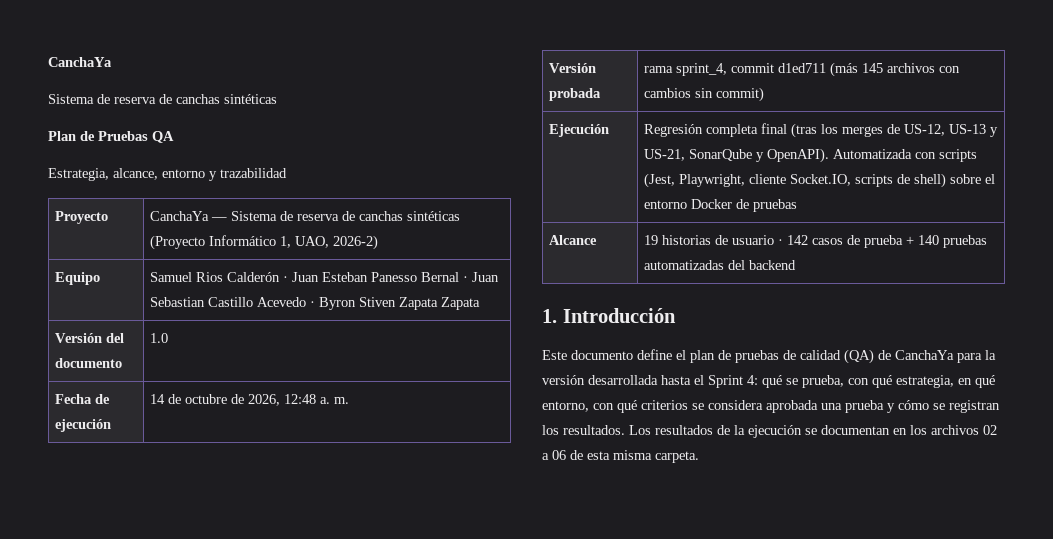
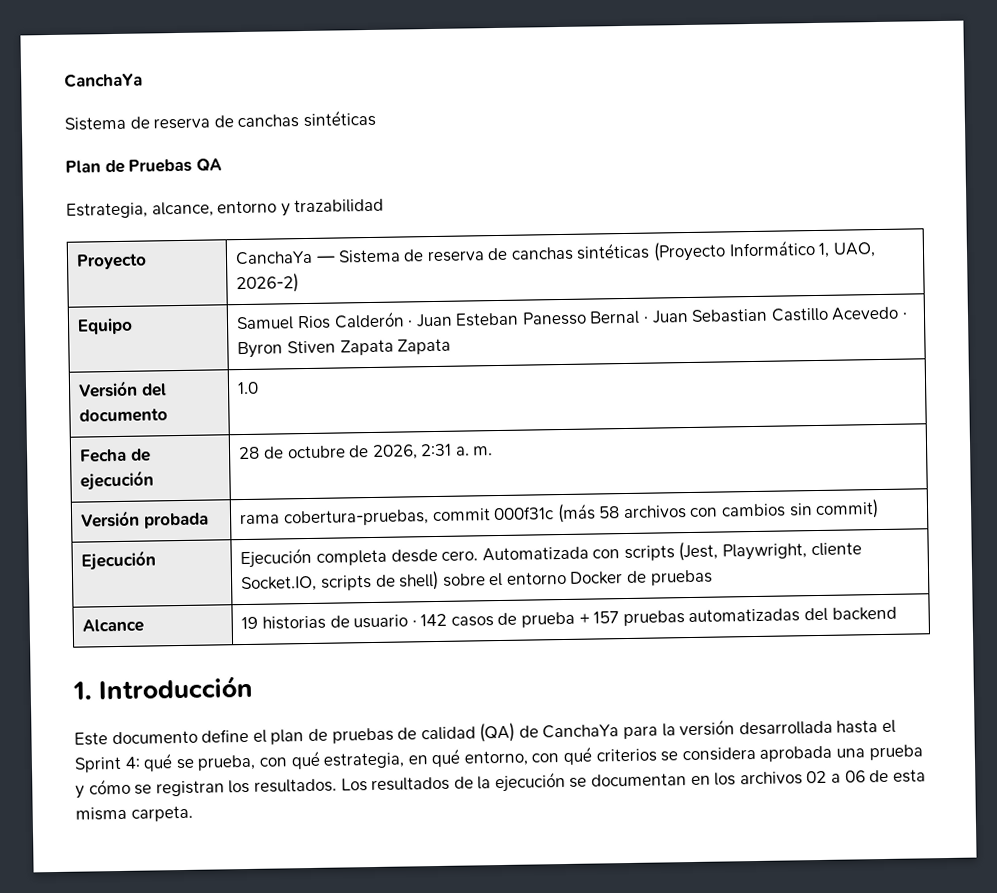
[150,394,166,404] 14 -> [238,446,261,460] 28
[284,394,317,404] 12:48 -> [420,443,453,457] 2:31
[676,62,884,77] sprint_4, commit d1ed711 (más 145 -> [282,503,621,527] cobertura-pruebas, commit 000f31c (más 58
[644,123,999,138] [644,148,830,163] Regresión completa final (tras los merges de US-12, US-13 y US-21, SonarQube y OpenAPI). -> [240,547,479,569] Ejecución completa desde cero.
[918,235,940,245] 140 -> [593,611,620,624] 157

